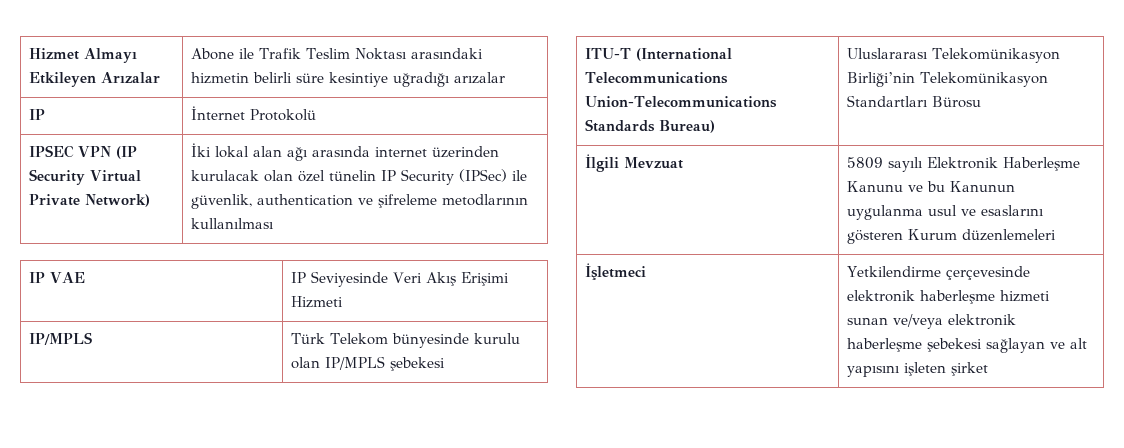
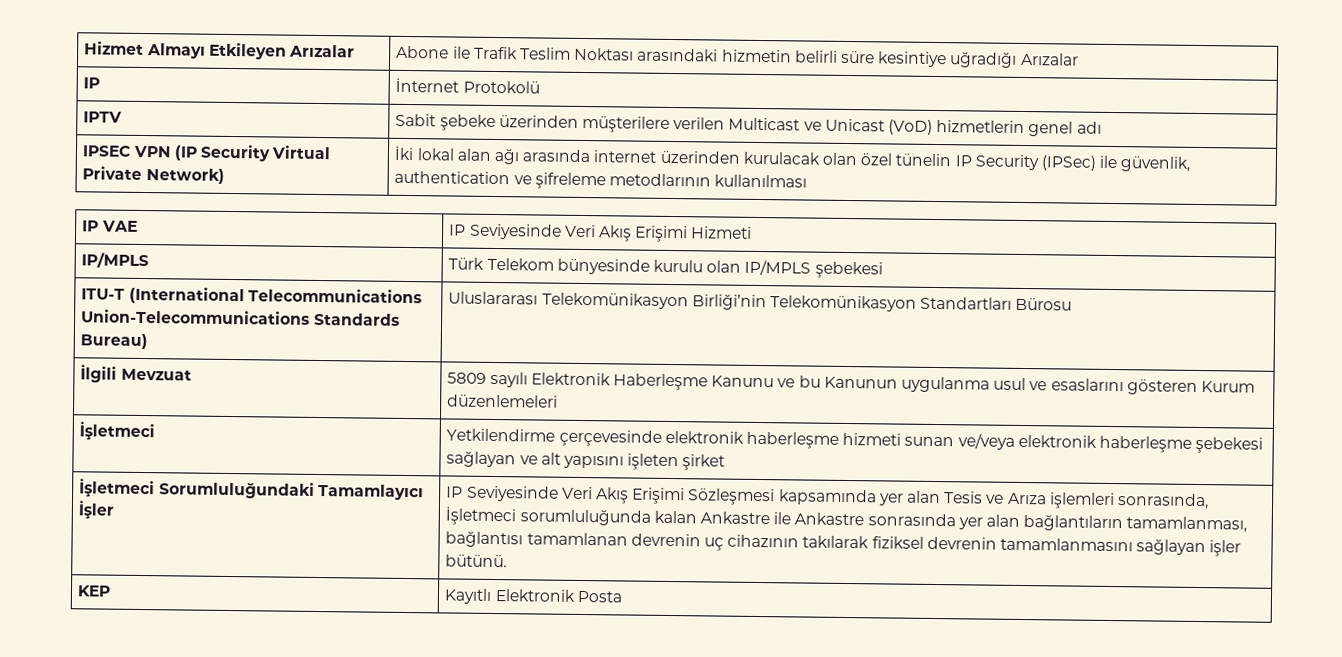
[454,72,506,84] arızalar -> [1020,52,1079,66] Arızalar
(317, 115) none -> [83,111,123,123] [395,113,1102,137] // IPTV | Sabit şebeke üzerinden müşterilere verilen Multicast ve Unicast (VoD) hizmetlerin genel adı
(989, 369) none -> [79,478,424,501] [78,500,116,520] [446,485,1209,510] [445,506,1248,533] [445,531,1242,557] [445,554,508,568] [77,585,112,597] [444,588,623,604] // İşletmeci Sorumluluğundaki Tamamlayıcı İşler | IP Seviyesinde Veri Akış Erişimi Sözleşmesi kapsamında yer alan Tesis ve Arıza işlemleri sonrasında, İşletmeci sorumluluğunda kalan Ankastre ile Ankastre sonrasında yer alan bağlantıların tamamlanması, bağlantısı tamamlanan devrenin uç cihazının takılarak fiziksel devrenin tamamlanmasını sağlayan işler bütünü. // KEP | Kayıtlı Elektronik Posta

